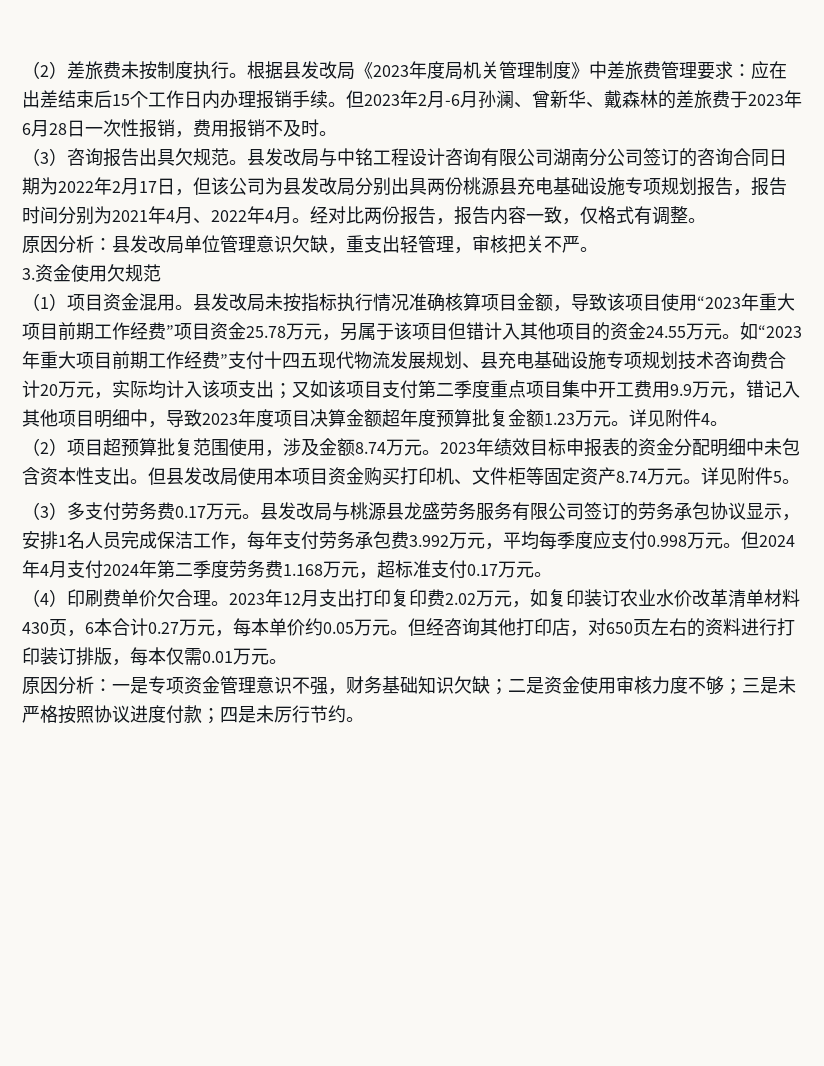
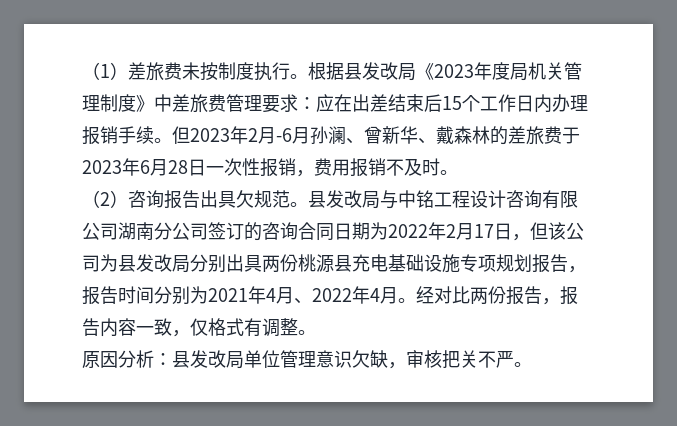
[22,61,49,79] （2 -> [82,62,110,80] （1
[40,152,49,164] 3 -> [100,192,110,206] 2
[346,235,472,254] 重支出轻管理， -> (406, 365) none
[22,264,161,282] [22,293,795,312] [22,322,802,341] [22,351,786,370] [22,380,800,399] [22,409,728,428] [22,438,800,457] [22,467,800,486] [22,502,800,521] [22,531,795,550] [22,560,552,579] [22,589,800,608] [22,618,795,637] [22,647,287,666] [22,676,796,695] [22,705,364,724] // 3.资金使用欠规范 // （1）项目资金混用。县发改局未按指标执行情况准确核算项目金额，导致该项目使用“2023年重大项目前期工作经费”项目资金25.78万元，另属于该项目但错计入其他项目的资金24.55万元。如“2023年重大项目前期工作经费”支付十四五现代物流发展规划、县充电基础设施专项规划技术咨询费合计20万元，实际均计入该项支出；又如该项目支付第二季度重点项目集中开工费用9.9万元，错记入其他项目明细中，导致2023年度项目决算金额超年度预算批复金额1.23万元。详见附件4。 // （2）项目超预算批复范围使用，涉及金额8.74万元。2023年绩效目标申报表的资金分配明细中未包含资本性支出。但县发改局使用本项目资金购买打印机、文件柜等固定资产8.74万元。详见附件5。 // （3）多支付劳务费0.17万元。县发改局与桃源县龙盛劳务服务有限公司签订的劳务承包协议显示，安排1名人员完成保洁工作，每年支付劳务承包费3.992万元，平均每季度应支付0.998万元。但2024年4月支付2024年第二季度劳务费1.168万元，超标准支付0.17万元。 // （4）印刷费单价欠合理。2023年12月支出打印复印费2.02万元，如复印装订农业水价改革清单材料430页，6本合计0.27万元，每本单价约0.05万元。但经咨询其他打印店，对650页左右的资料进行打印装订排版，每本仅需0.01万元。 // 原因分析：一是专项资金管理意识不强，财务基础知识欠缺；二是资金使用审核力度不够；三是未严格按照协议进度付款；四是未厉行节约。 -> (532, 364) none

